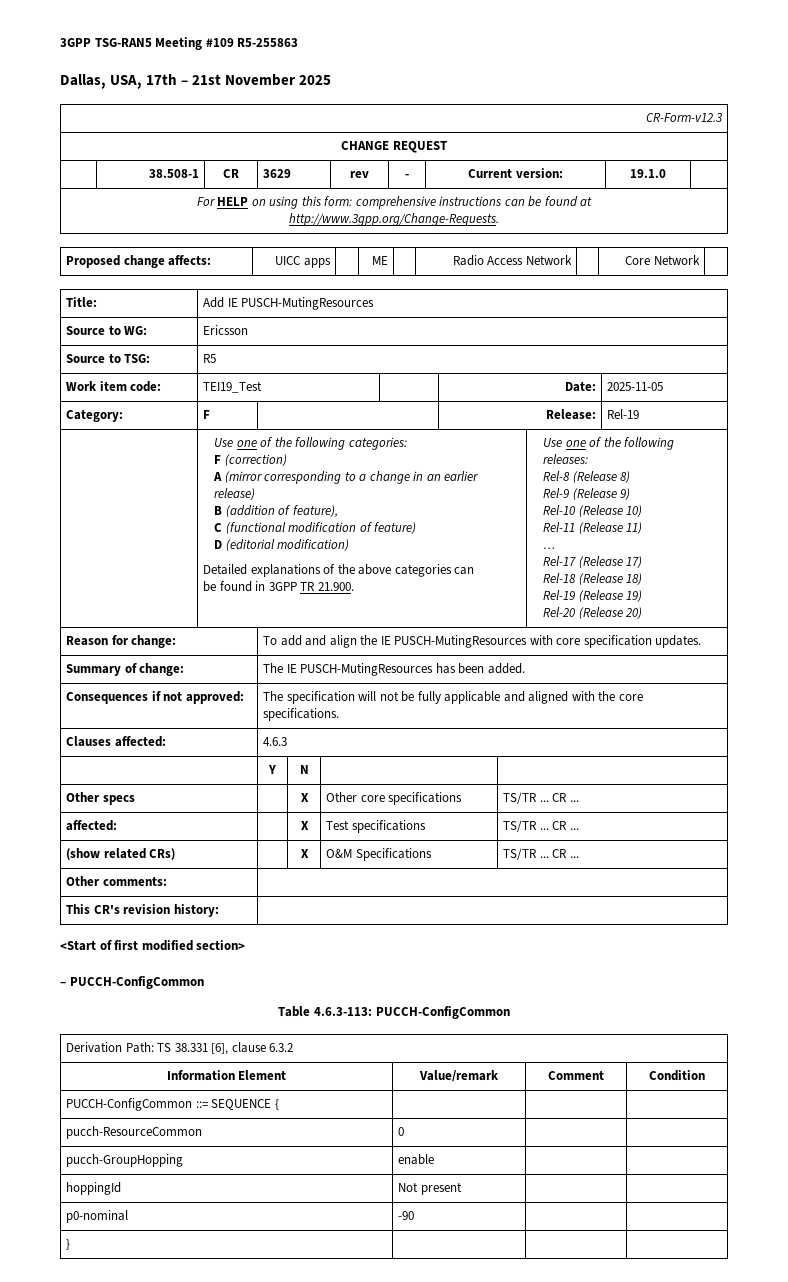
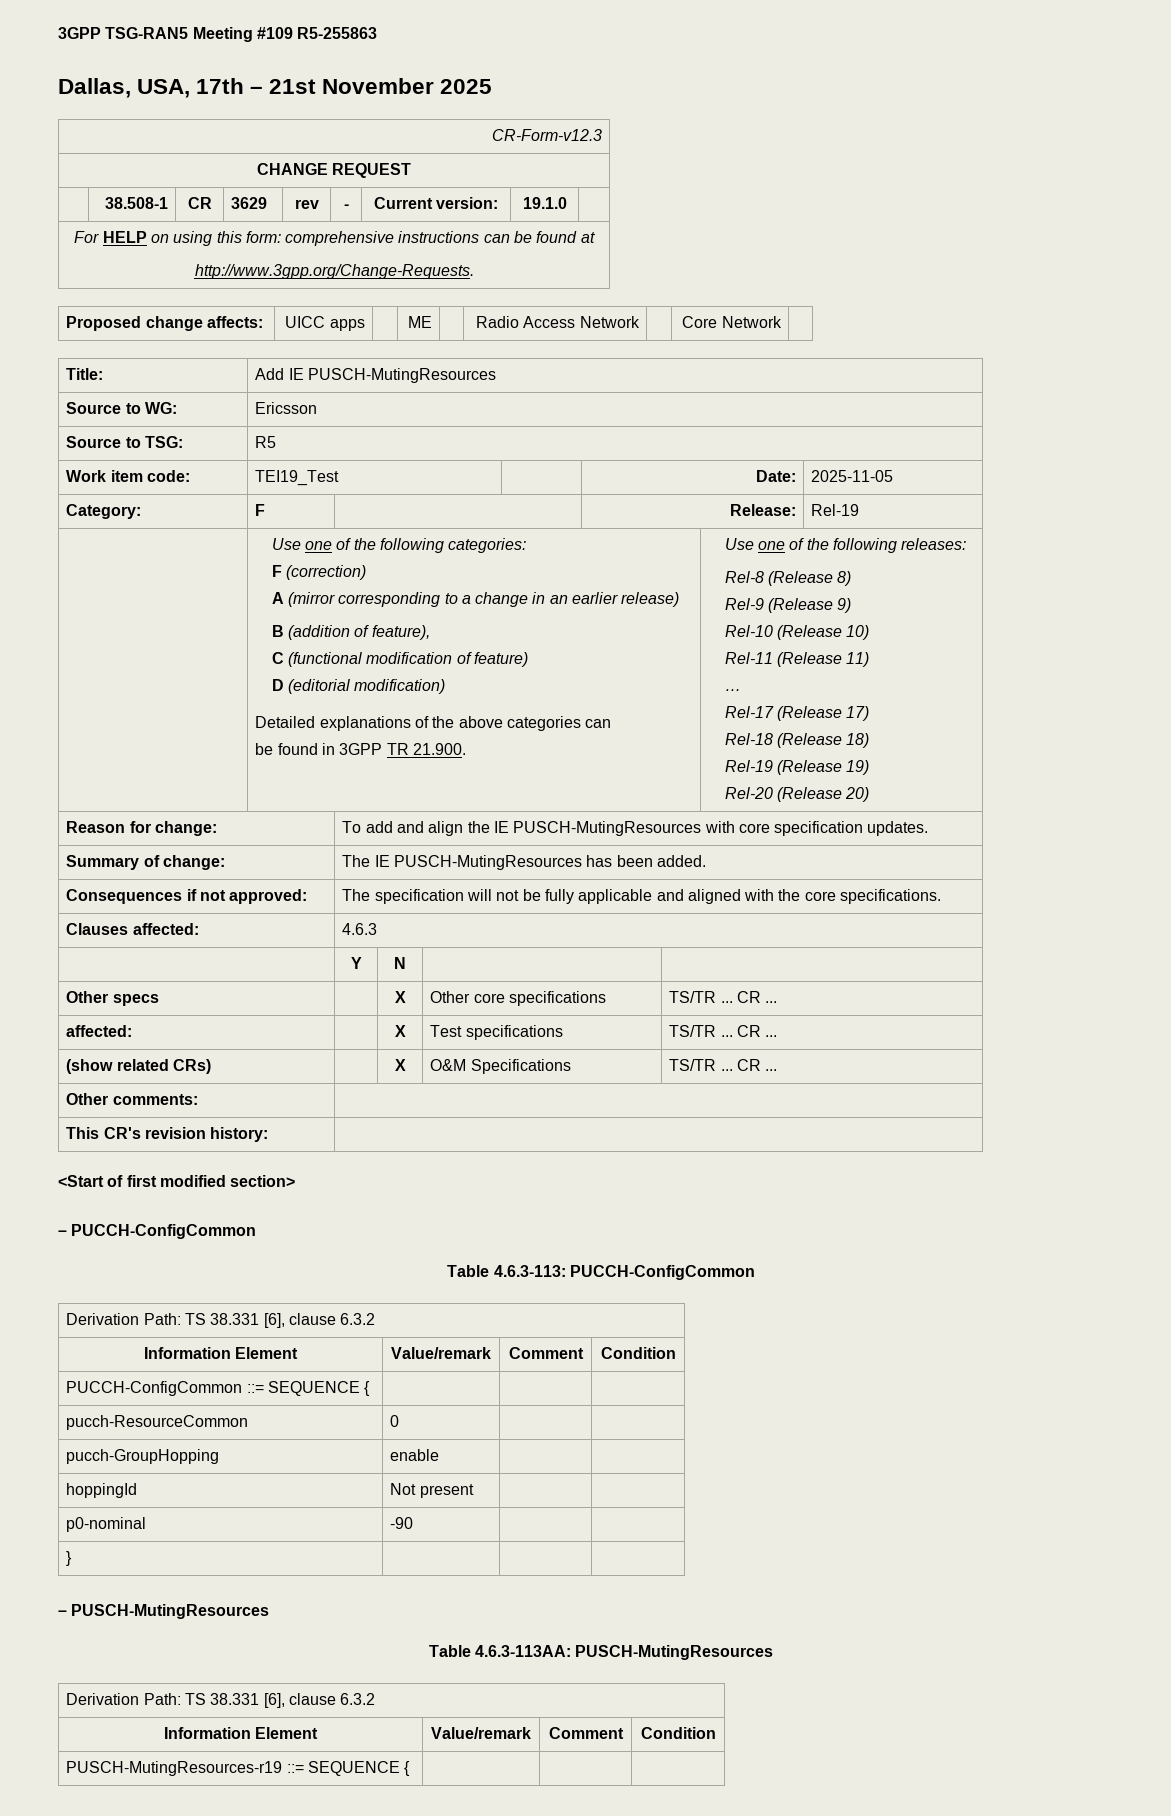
(71, 1244) none -> [58,1604,270,1619] [428,1645,774,1660] [66,1693,376,1708] [163,1727,319,1739] [431,1727,531,1739] [548,1727,624,1739] [640,1727,716,1739] [66,1761,411,1776] // – PUSCH-MutingResources // Table 4.6.3-113AA: PUSCH-MutingResources // Derivation Path: TS 38.331 [6], clause 6.3.2 // Information Element | Value/remark | Comment | Condition // PUSCH-MutingResources-r19 ::= SEQUENCE { | | |

